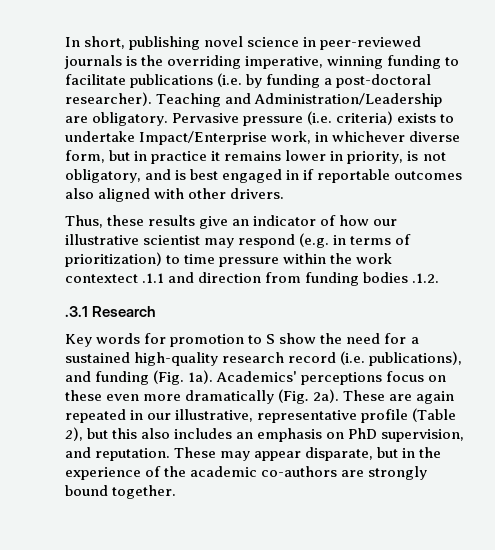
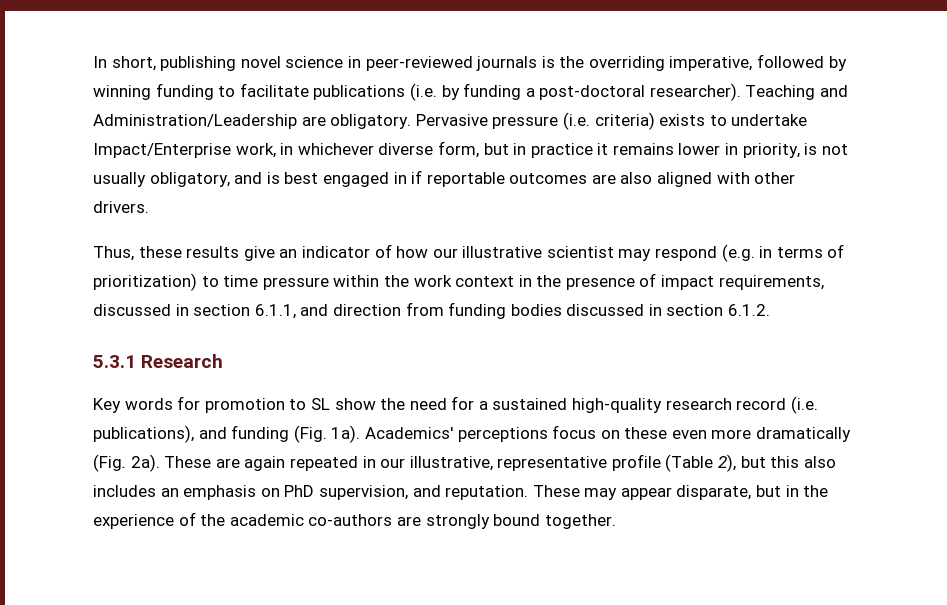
(324, 62) none -> [757,54,847,71] followed by
(446, 156) none -> [93,172,146,187] usually
(463, 175) none -> [591,174,616,184] are
[65,273,165,283] contextect .1.1 -> [455,273,824,290] [93,304,296,319] context in the presence of impact requirements, discussed in section 6.1.1,
[412,273,440,283] [65,306,88,317] .1.2. // .3.1 -> [566,304,771,316] [93,355,136,368] discussed in section 6.1.2. // 5.3.1
[266,334,276,344] S -> [310,398,330,410] SL

